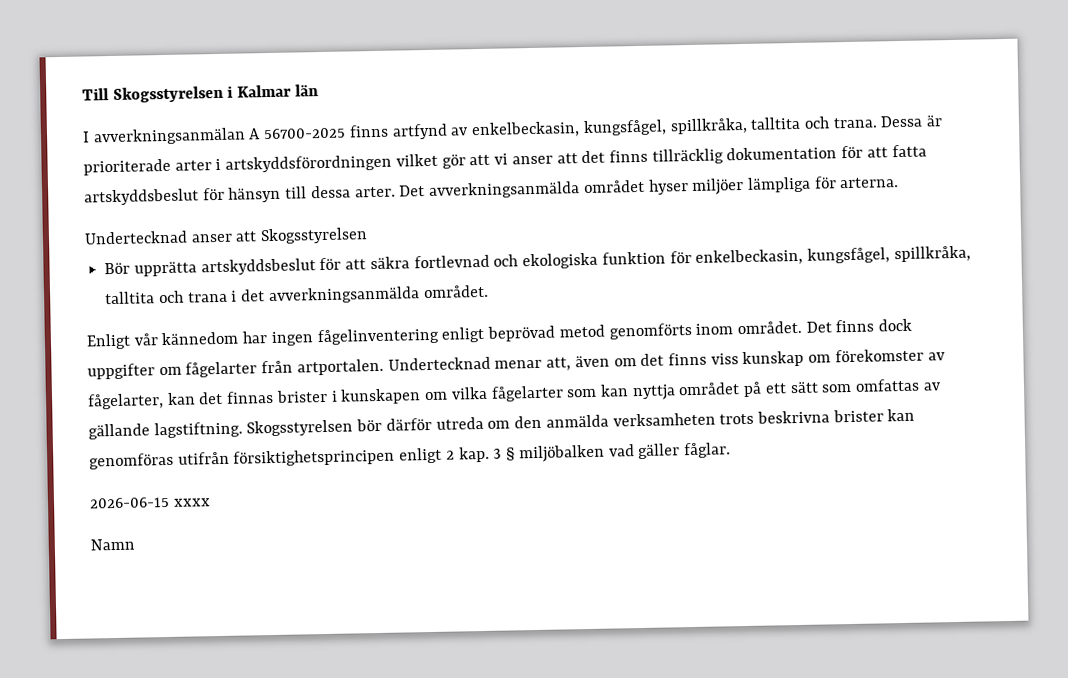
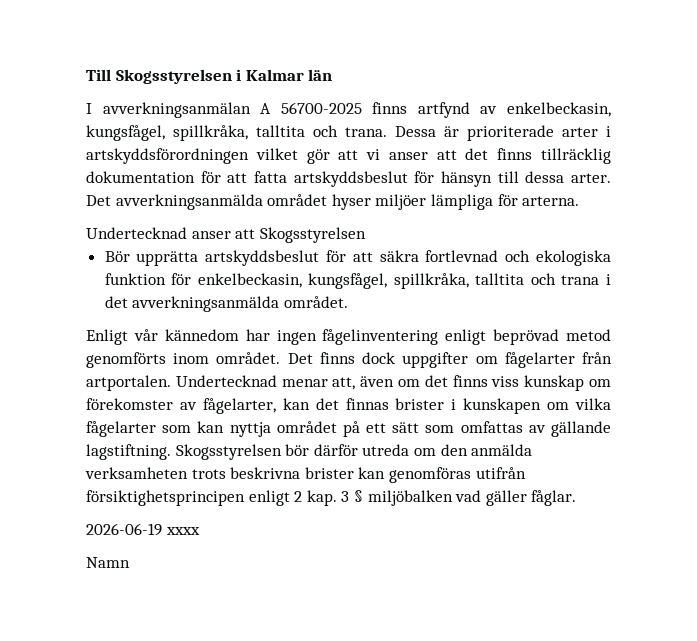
[89,496,170,509] 2026-06-15 -> [86,523,162,536] 2026-06-19

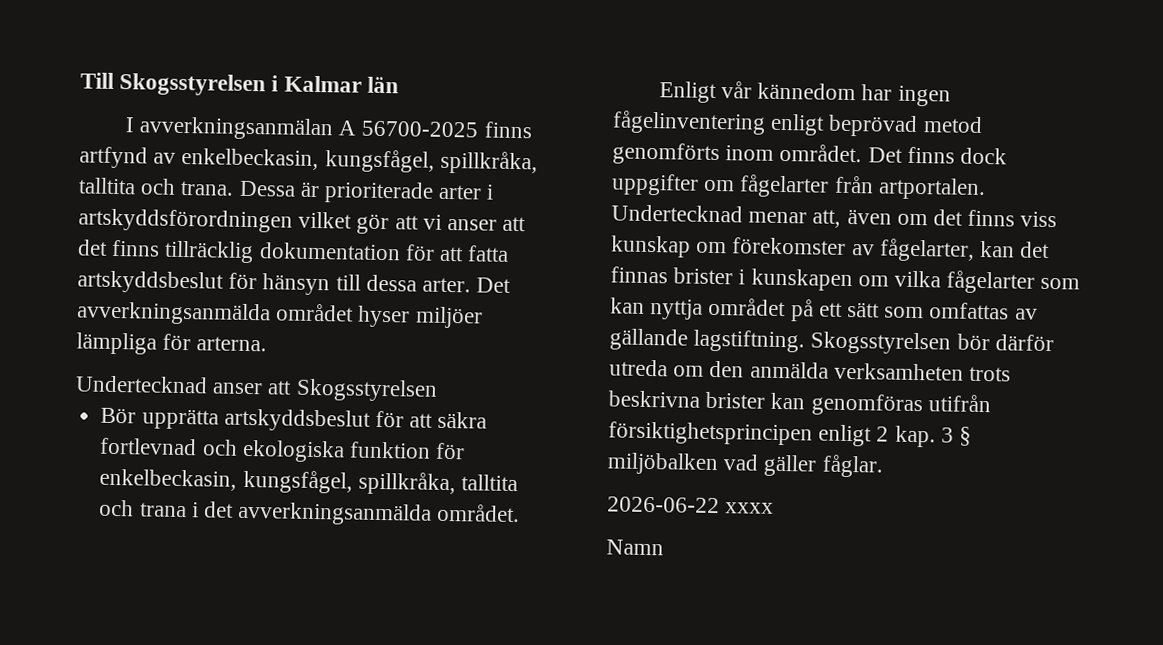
[86,523,162,536] 2026-06-19 -> [607,496,720,514] 2026-06-22

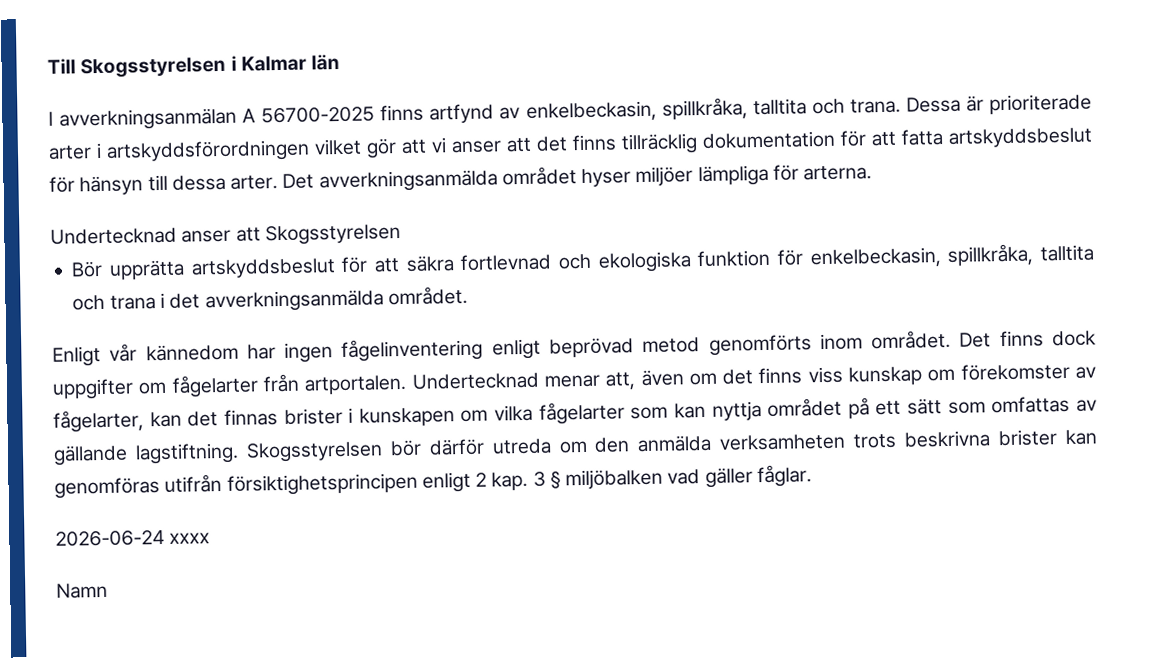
[324,149,435,173] kungsfågel, -> (657, 111) none
[242,469,353,494] kungsfågel, -> (942, 258) none
[607,496,720,514] 2026-06-22 -> [55,529,165,547] 2026-06-24

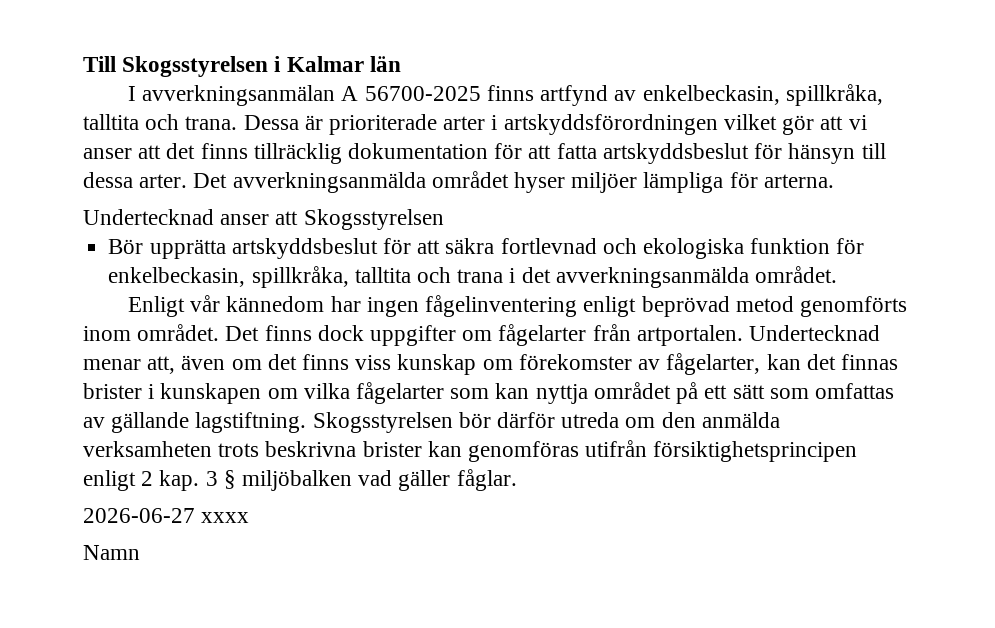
[55,529,165,547] 2026-06-24 -> [83,508,195,523] 2026-06-27

